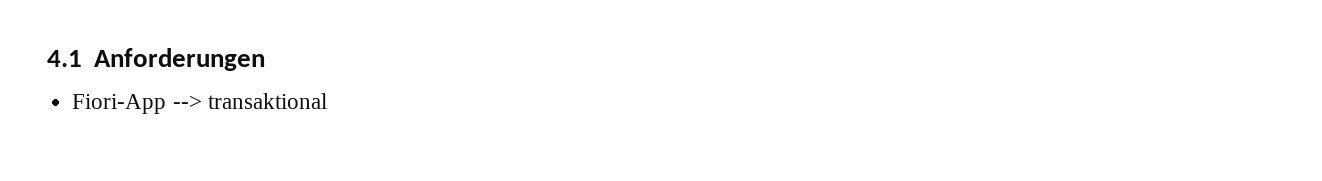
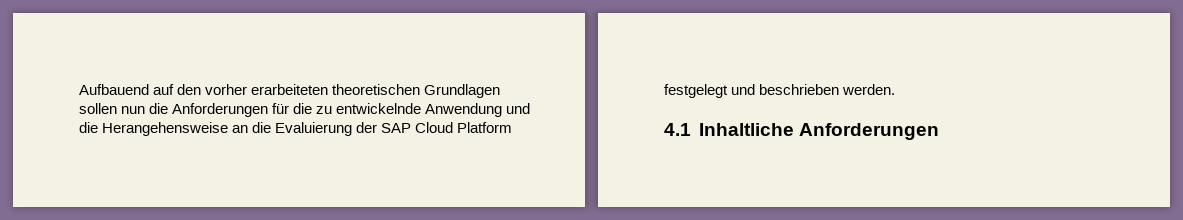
[47,48,265,71] [72,93,327,114] 4.1 Anforderungen // Fiori-App --> transaktional -> [79,84,501,98] [79,103,531,117] [79,122,513,136] [664,84,896,98] [664,123,939,140] Aufbauend auf den vorher erarbeiteten theoretischen Grundlagen sollen nun die Anforderungen für die zu entwickelnde Anwendung und die Herangehensweise an die Evaluierung der SAP Cloud Platform festgelegt und beschrieben werden. // 4.1 Inhaltliche Anforderungen

